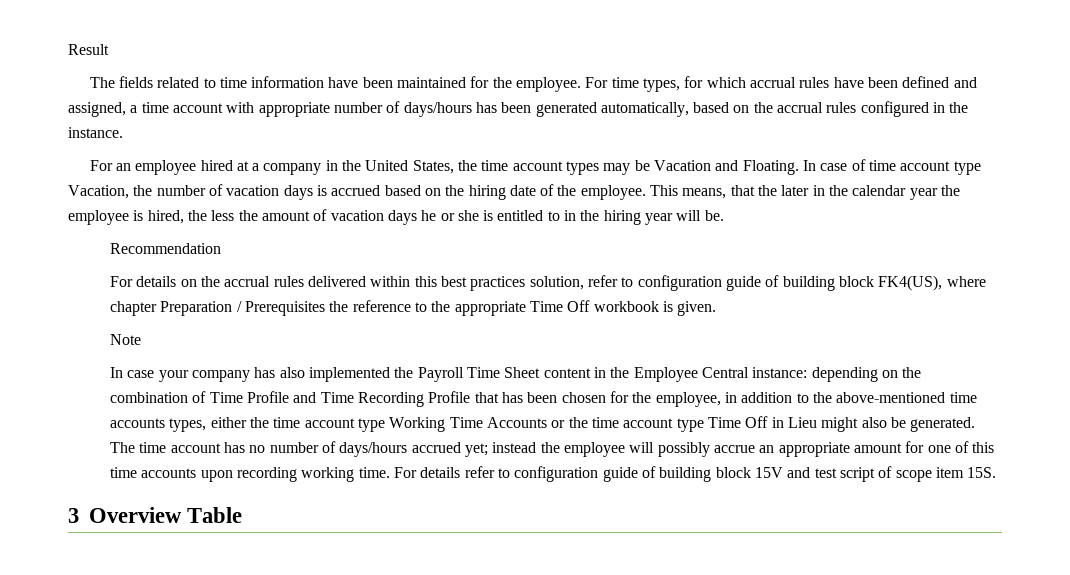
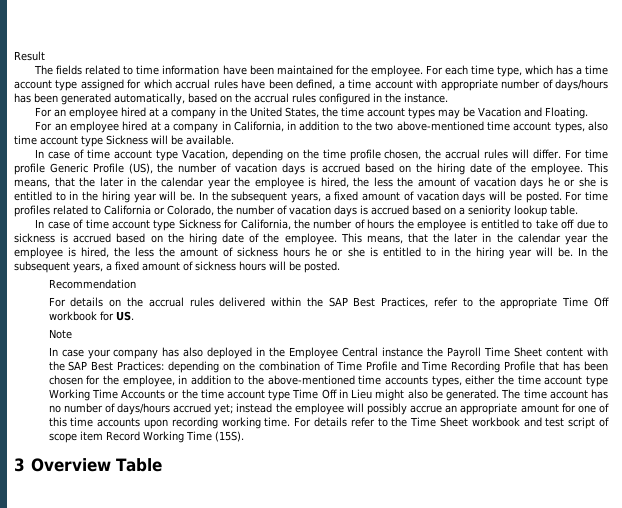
[611,77,681,92] time types, -> [444,65,609,77] [14,79,124,91] each time type, which has a time account type assigned
[902,76,977,88] [68,102,126,117] defined and assigned, -> [296,79,336,90] defined,
(799, 167) none -> [35,121,608,133] [14,135,234,147] // For an employee hired at a company in California, in addition to the two above-mentioned time account types, also time account type Sickness will be available. //
(129, 192) none -> [231,149,608,161] [14,163,153,175] depending on the time profile chosen, the accrual rules will differ. For time profile Generic Profile (US),
(724, 215) none -> [198,191,609,203] [14,205,578,217] [35,219,609,231] [14,233,608,245] [14,247,609,259] [14,261,340,273] In the subsequent years, a fixed amount of vacation days will be posted. For time profiles related to California or Colorado, the number of vacation days is accrued based on a seniority lookup table. // In case of time account type Sickness for California, the number of hours the employee is entitled to take off due to sickness is accrued based on the hiring date of the employee. This means, that the later in the calendar year the employee is hired, the less the amount of sickness hours he or she is entitled to in the hiring year will be. In the subsequent years, a fixed amount of sickness hours will be posted.
[414,275,986,291] [110,300,411,316] this best practices solution, refer to configuration guide of building block FK4(US), where chapter Preparation / Prerequisites the reference -> [306,297,459,308] the SAP Best Practices, refer
[662,301,717,316] is given. -> [99,311,134,321] for US.
[309,367,391,382] implemented -> [207,347,424,359] deployed in the Employee Central instance
[593,367,808,382] in the Employee Central instance: -> [587,347,609,356] [48,361,165,371] with the SAP Best Practices:
[514,466,783,482] configuration guide of building block 15V -> [391,417,520,427] the Time Sheet workbook
[967,467,997,478] 15S. -> [105,431,244,443] Record Working Time (15S).

